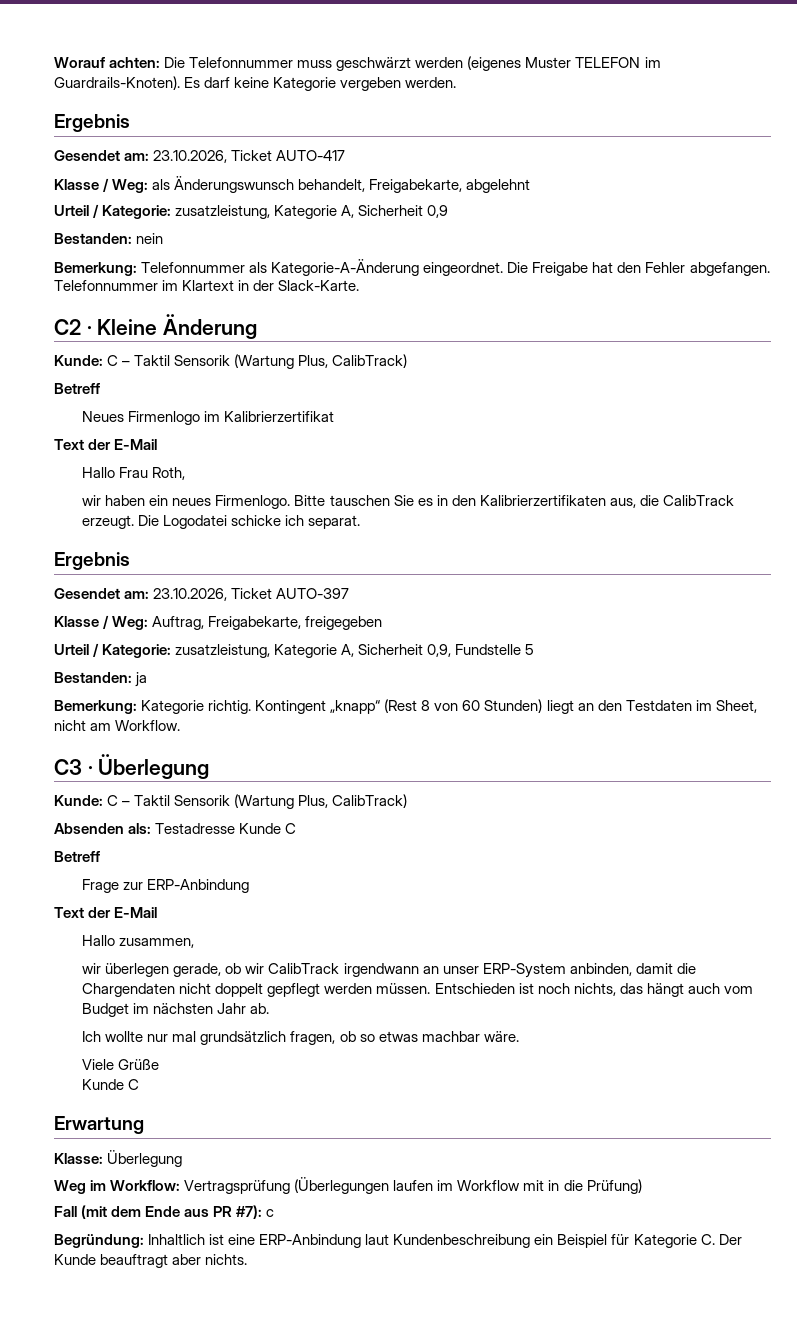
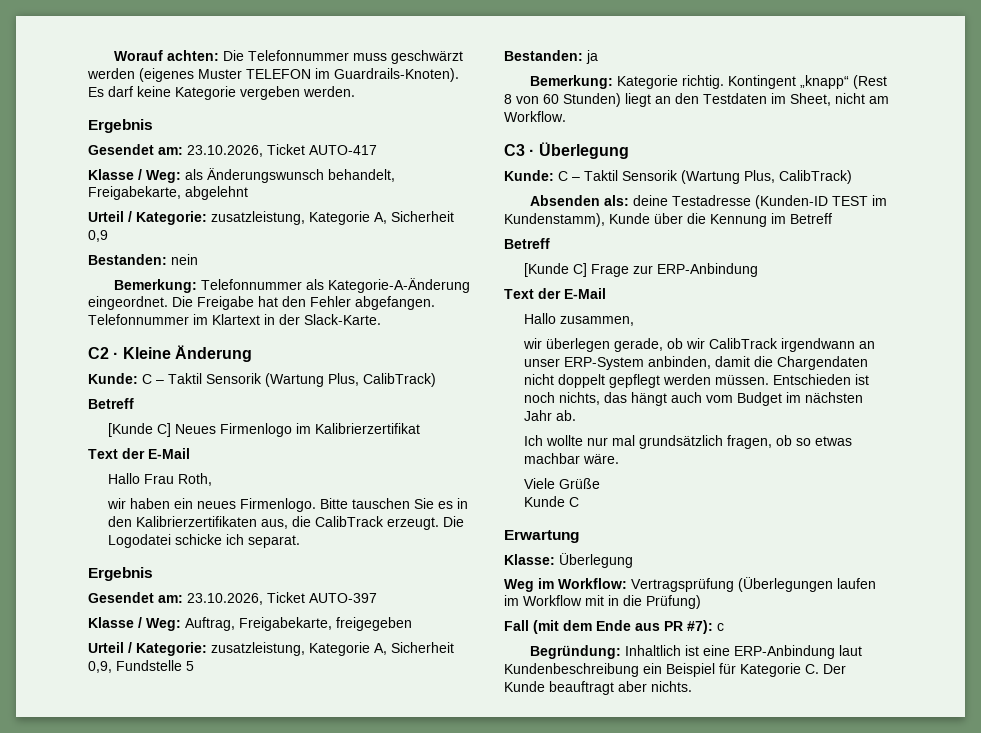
(100, 388) none -> [108,423,172,437] [Kunde C]
[155,823,297,834] [54,851,100,862] Testadresse Kunde C // Betreff // -> [633,195,888,209] [504,213,832,227] [504,238,550,249] [524,263,588,277] deine Testadresse (Kunden-ID TEST im Kundenstamm), Kunde über die Kennung im Betreff // Betreff // [Kunde C]

